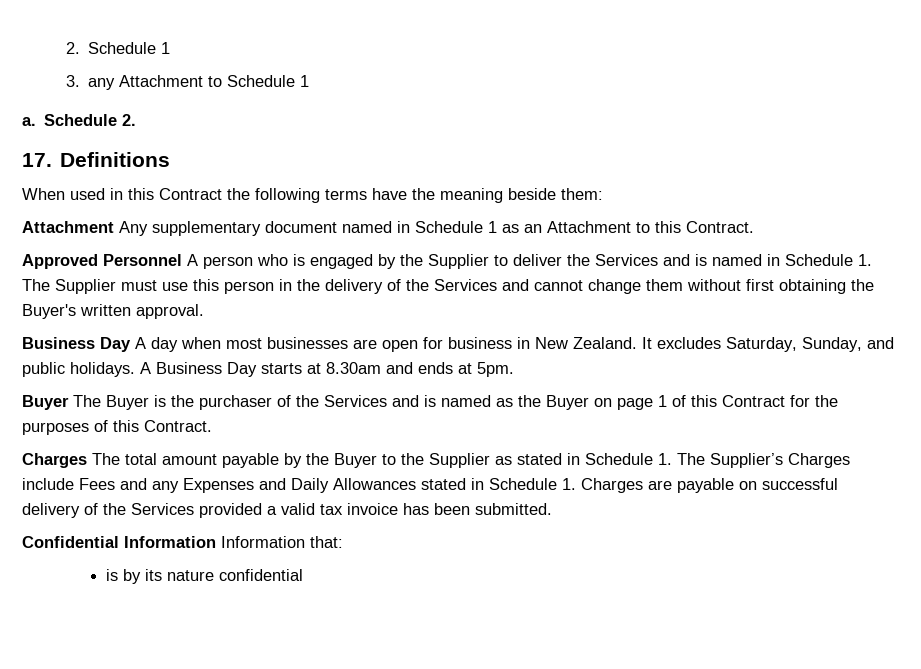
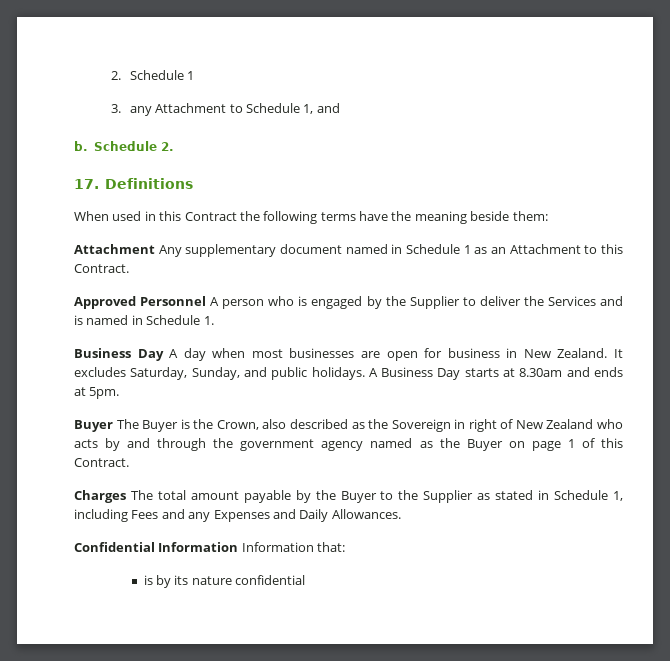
[300,75,310,87] [22,117,36,126] 1 // a. -> [303,103,340,114] [74,141,88,151] 1, and // b.
[22,279,874,294] [22,304,204,319] The Supplier must use this person in the delivery of the Services and cannot change them without first obtaining the Buyer's written approval. -> (214, 320) none
[199,395,436,410] purchaser of the Services and is -> [216,419,623,432] [74,438,364,451] Crown, also described as the Sovereign in right of New Zealand who acts by and through the government agency
[722,395,838,407] [22,420,139,435] Contract for the purposes of this -> (623, 443) none
[658,453,850,468] [22,478,74,490] 1. The Supplier’s Charges include -> [613,491,623,501] [74,509,128,522] 1, including
[333,478,838,493] [22,503,552,518] Allowances stated in Schedule 1. Charges are payable on successful delivery of the Services provided a valid tax invoice has been submitted. -> [331,509,401,519] Allowances.

